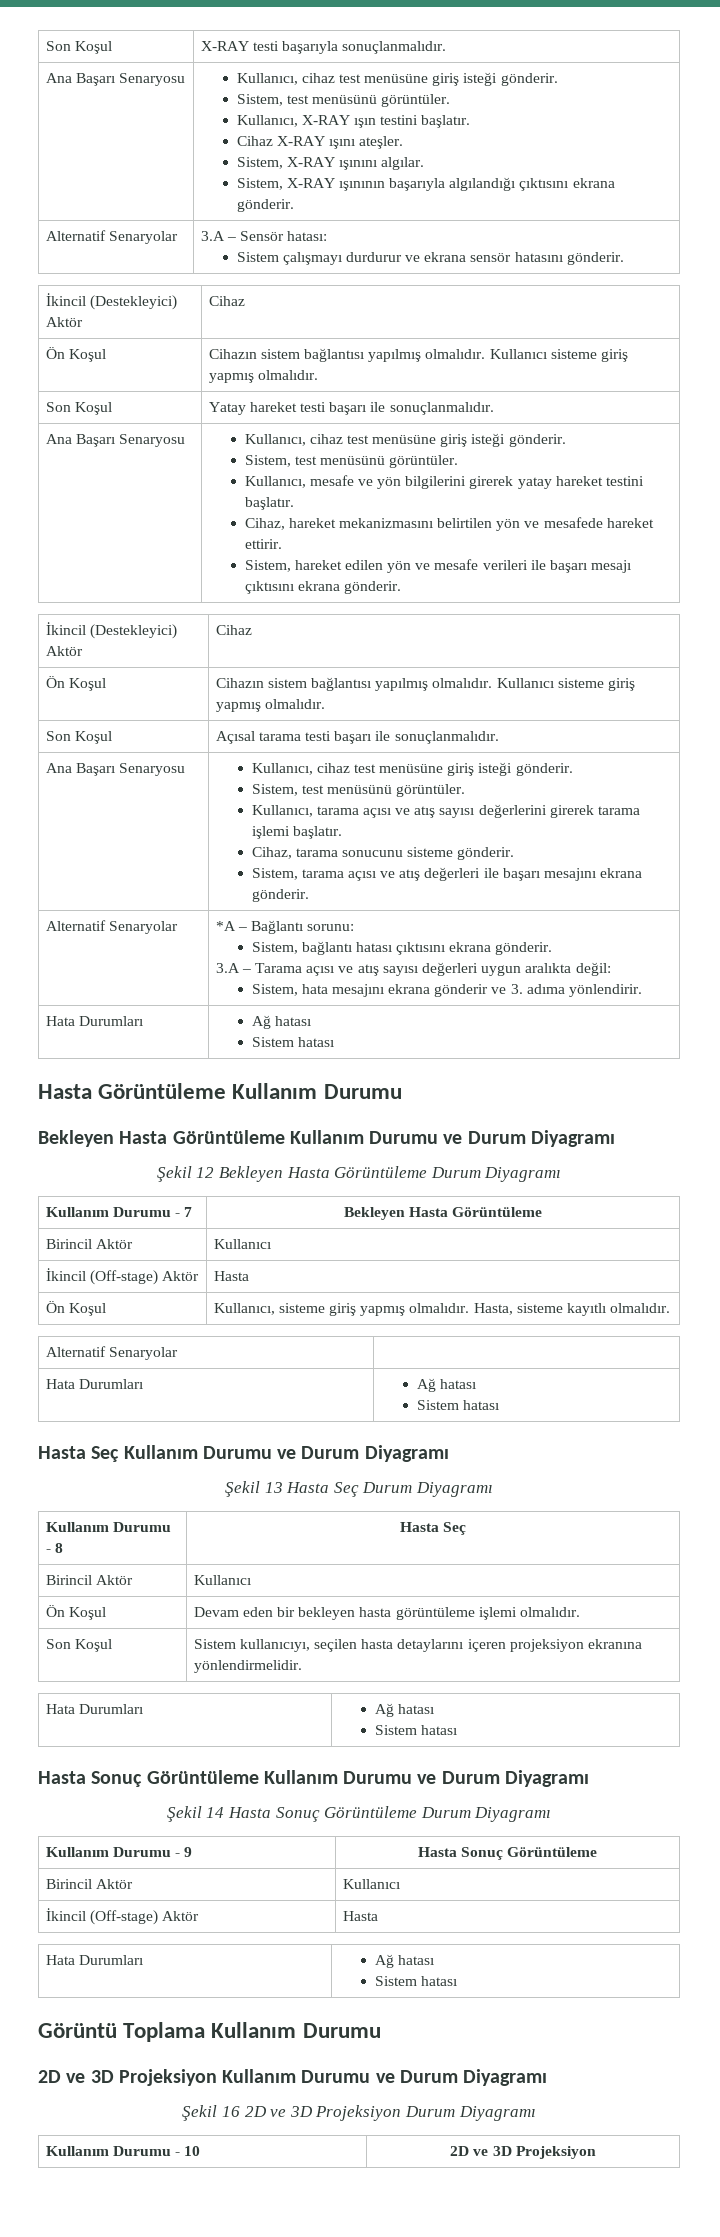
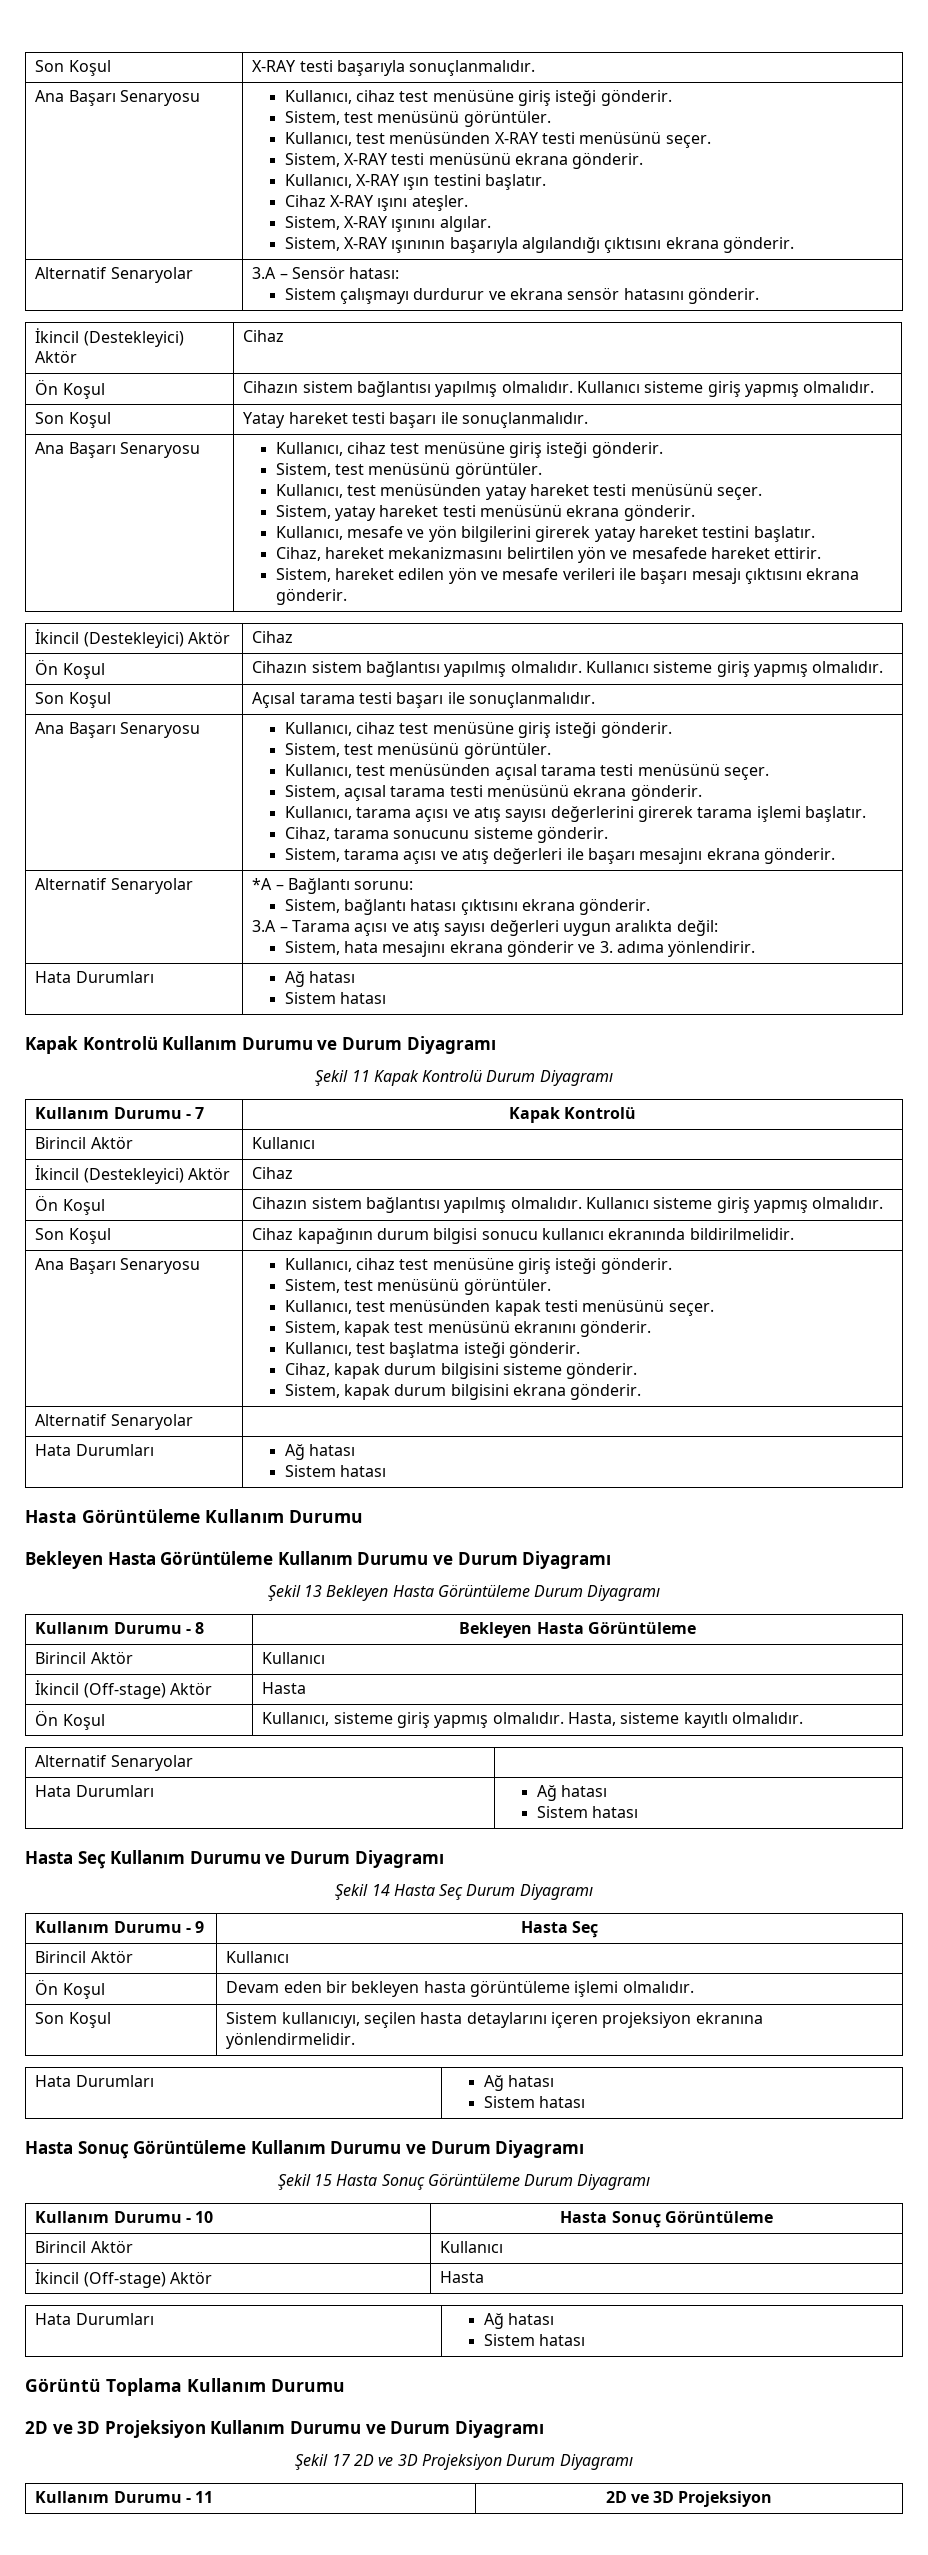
(451, 100) none -> [284,131,711,148] [284,152,644,169] // Kullanıcı, test menüsünden X-RAY testi menüsünü seçer. // Sistem, X-RAY testi menüsünü ekrana gönderir.
(459, 461) none -> [275,483,762,500] [275,504,695,521] // Kullanıcı, test menüsünden yatay hareket testi menüsünü seçer. // Sistem, yatay hareket testi menüsünü ekrana gönderir.
(466, 790) none -> [284,763,769,780] [284,784,702,801] // Kullanıcı, test menüsünden açısal tarama testi menüsünü seçer. // Sistem, açısal tarama testi menüsünü ekrana gönderir.
(335, 1042) none -> [25,1036,496,1054] [315,1069,613,1086] [35,1107,205,1119] [508,1107,637,1123] [35,1136,133,1149] [252,1137,316,1149] [35,1165,231,1184] [252,1167,294,1179] [35,1195,105,1215] [252,1197,884,1213] [35,1228,111,1244] [252,1228,794,1244] [35,1258,201,1274] [284,1257,672,1274] [284,1278,551,1295] [284,1299,714,1316] [284,1320,652,1337] [284,1341,580,1358] [284,1362,638,1379] [284,1383,642,1400] [35,1414,193,1430] [35,1444,154,1456] [284,1444,355,1460] [284,1465,386,1477] // Kapak Kontrolü Kullanım Durumu ve Durum Diyagramı // Şekil 11 Kapak Kontrolü Durum Diyagramı // Kullanım Durumu - 7 | Kapak Kontrolü // Birincil Aktör | Kullanıcı // İkincil (Destekleyici) Aktör | Cihaz // Ön Koşul | Cihazın sistem bağlantısı yapılmış olmalıdır. Kullanıcı sisteme giriş yapmış olmalıdır. // Son Koşul | Cihaz kapağının durum bilgisi sonucu kullanıcı ekranında bildirilmelidir. // Ana Başarı Senaryosu | Kullanıcı, cihaz test menüsüne giriş isteği gönderir. // Sistem, test menüsünü görüntüler. // Kullanıcı, test menüsünden kapak testi menüsünü seçer. // Sistem, kapak test menüsünü ekranını gönderir. // Kullanıcı, test başlatma isteği gönderir. // Cihaz, kapak durum bilgisini sisteme gönderir. // Sistem, kapak durum bilgisini ekrana gönderir. // Alternatif Senaryolar | // Hata Durumları | Ağ hatası // Sistem hatası
[196,1167,215,1178] 12 -> [303,1585,322,1597] 13
[184,1207,193,1217] 7 -> [195,1622,205,1634] 8
[264,1482,283,1493] 13 -> [371,1884,390,1896] 14
[54,1543,63,1553] 8 -> [195,1921,205,1933] 9
[206,1807,225,1818] 14 -> [313,2174,332,2186] 15
[184,1847,193,1857] 9 -> [195,2211,214,2223] 10
[222,2106,241,2117] 16 -> [331,2454,350,2466] 17
[184,2146,201,2156] 10 -> [195,2491,214,2503] 11

